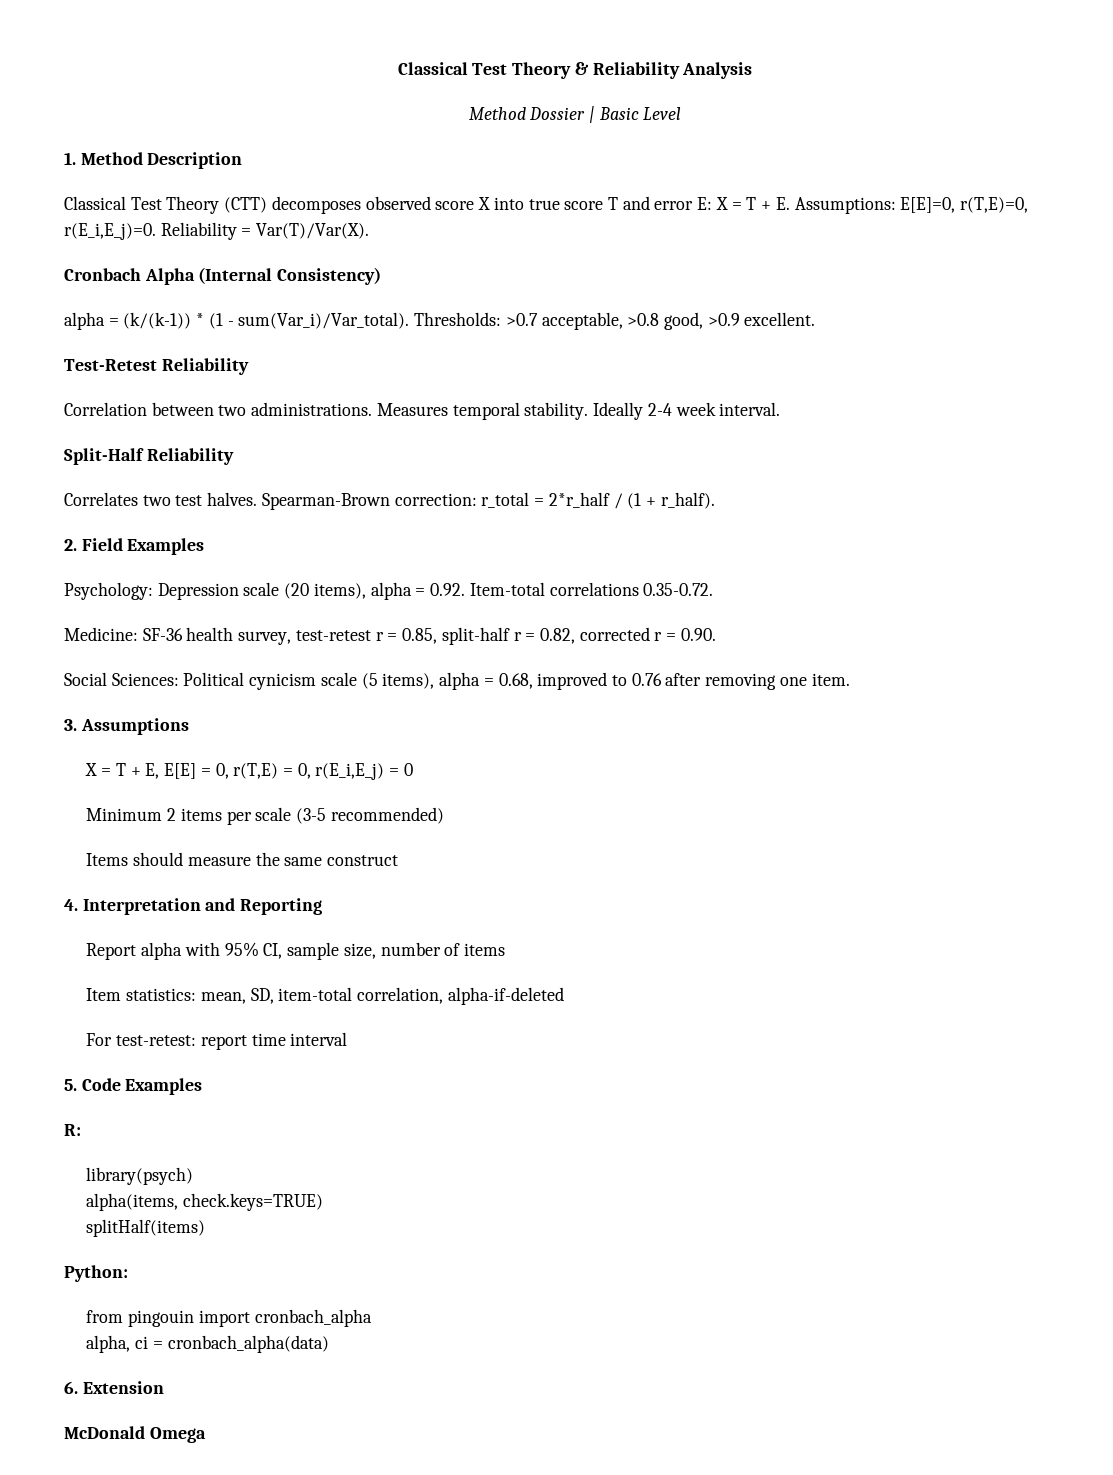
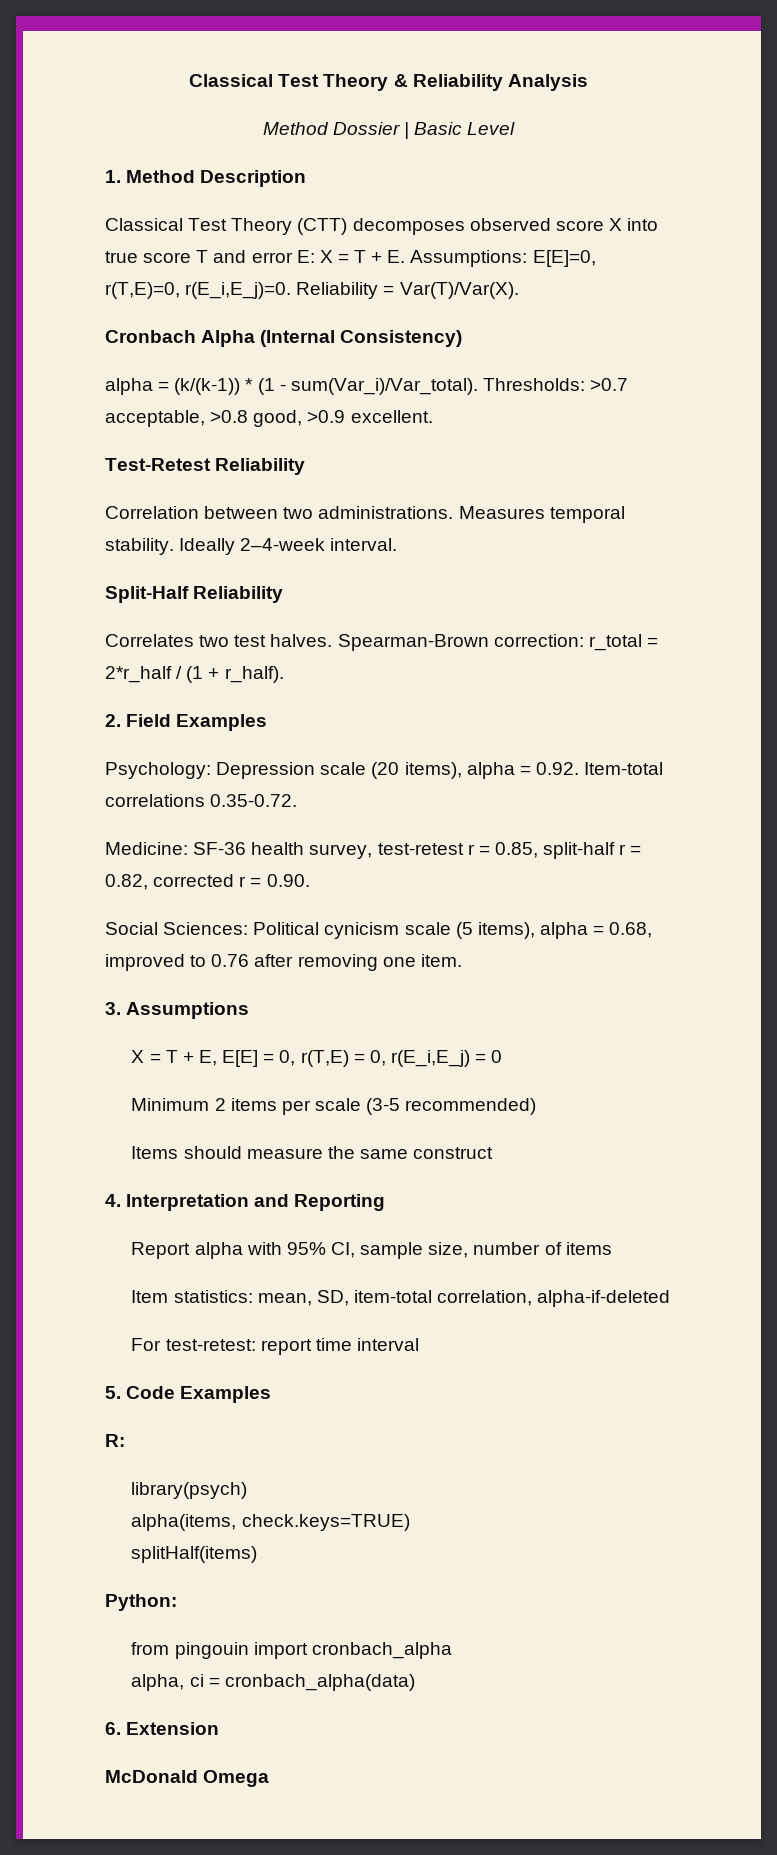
[647,402,716,416] 2-4 week -> [240,538,326,551] 2–4-week

